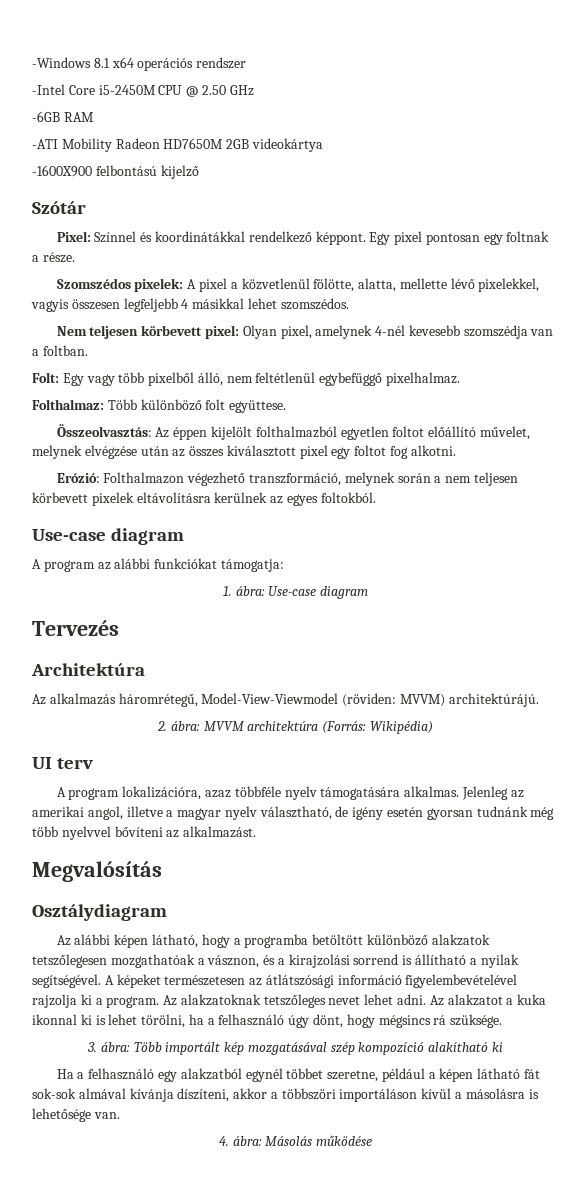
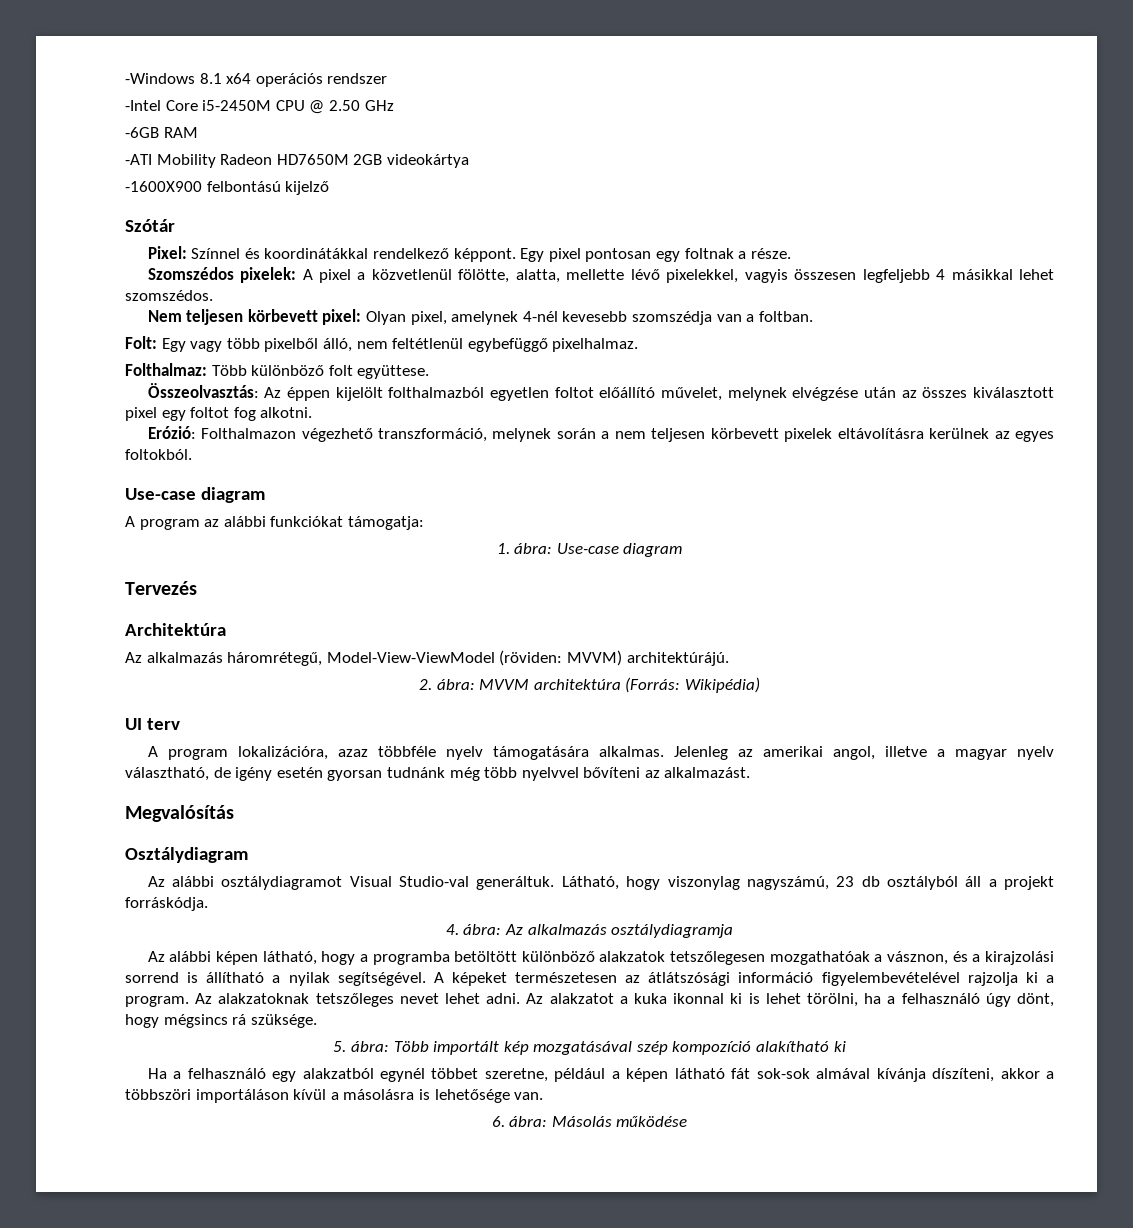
[201,693,339,704] Model-View-Viewmodel -> [326,652,495,663] Model-View-ViewModel
(167, 912) none -> [147,876,1055,890] [125,897,208,911] [445,924,734,938] // Az alábbi osztálydiagramot Visual Studio-val generáltuk. Látható, hogy viszonylag nagyszámú, 23 db osztályból áll a projekt forráskódja. // 4. ábra: Az alkalmazás osztálydiagramja
[86,1042,97,1052] 3. -> [333,1041,347,1052] 5.
[218,1136,229,1146] 4. -> [491,1116,505,1127] 6.

